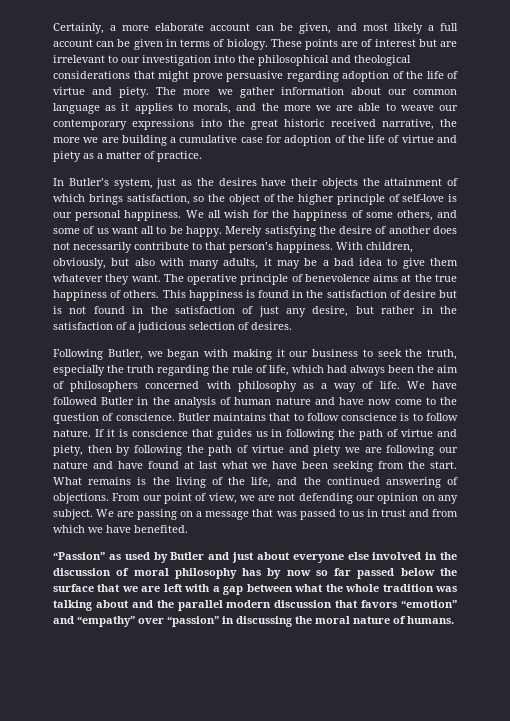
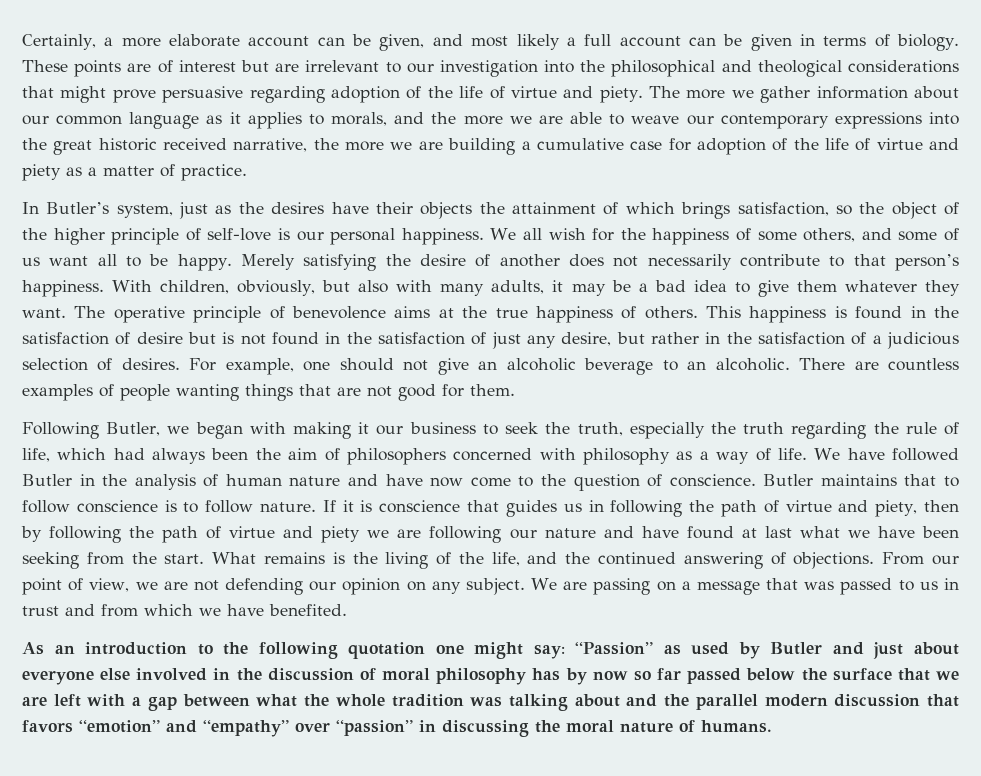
(292, 326) none -> [189,358,960,375] [22,384,515,401] For example, one should not give an alcoholic beverage to an alcoholic. There are countless examples of people wanting things that are not good for them.
(188, 529) none -> [22,642,565,659] As an introduction to the following quotation one might say:

